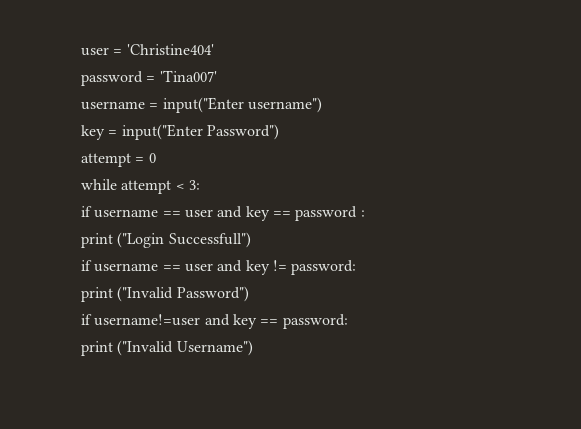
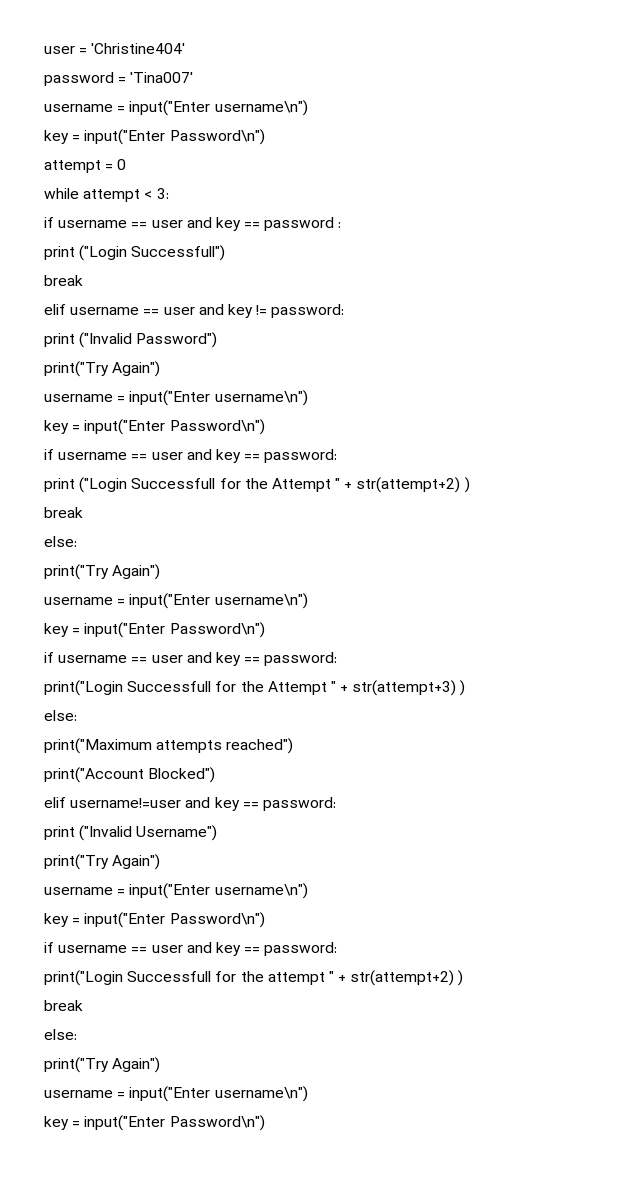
[247,97,322,113] [81,124,279,140] username") // key = input("Enter Password") -> [214,100,308,116] [44,129,265,145] username\n") // key = input("Enter Password\n")
[81,260,92,271] if -> [44,275,83,286] [44,304,66,315] break // elif
[81,314,92,325] if -> [44,361,161,377] [44,390,308,406] [44,419,265,435] [44,449,338,463] [44,477,470,493] [44,507,83,518] [44,536,77,547] [44,564,161,580] [44,593,308,609] [44,622,265,638] [44,652,338,666] [44,680,466,696] [44,710,77,721] [44,738,294,754] [44,767,216,783] [44,797,66,808] print("Try Again") // username = input("Enter username\n") // key = input("Enter Password\n") // if username == user and key == password: // print ("Login Successfull for the Attempt " + str(attempt+2) ) // break // else: // print("Try Again") // username = input("Enter username\n") // key = input("Enter Password\n") // if username == user and key == password: // print("Login Successfull for the Attempt " + str(attempt+3) ) // else: // print("Maximum attempts reached") // print("Account Blocked") // elif
(253, 348) none -> [44,854,161,870] [44,883,308,899] [44,912,265,928] [44,942,338,956] [44,970,464,986] [44,1000,83,1011] [44,1029,77,1040] [44,1057,161,1073] [44,1086,308,1102] [44,1115,265,1131] // print("Try Again") // username = input("Enter username\n") // key = input("Enter Password\n") // if username == user and key == password: // print("Login Successfull for the attempt " + str(attempt+2) ) // break // else: // print("Try Again") // username = input("Enter username\n") // key = input("Enter Password\n")

